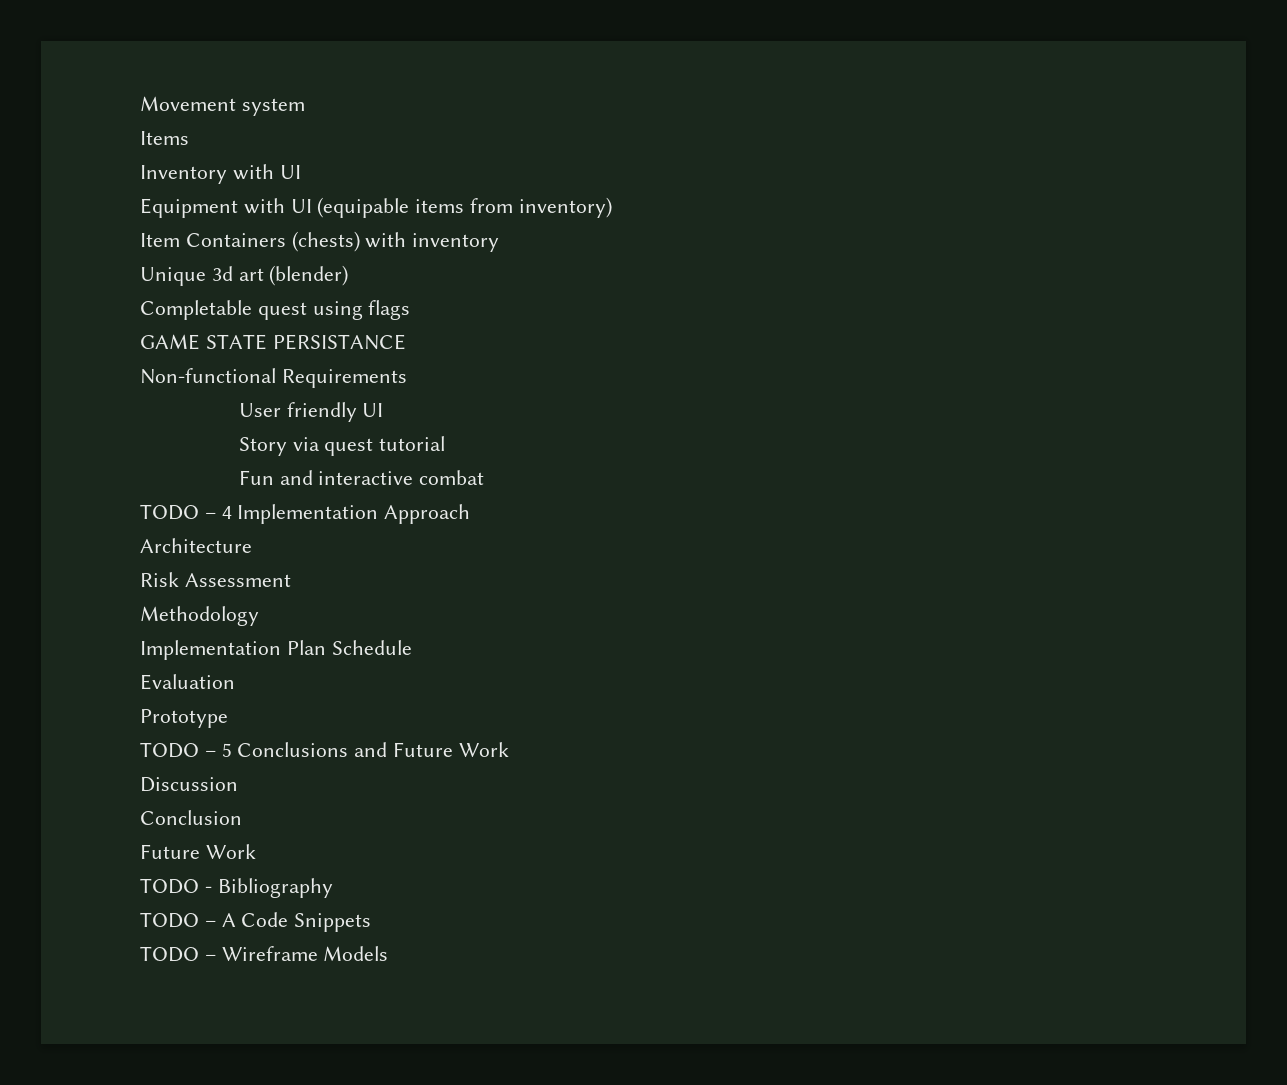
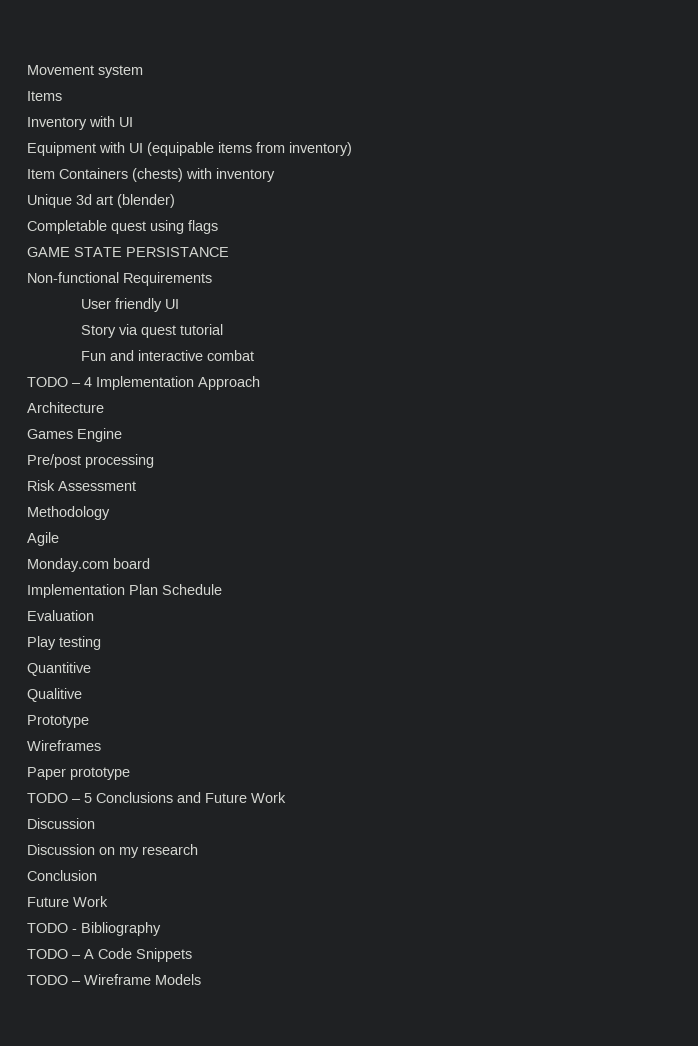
(252, 545) none -> [27,428,122,442] [27,454,154,468] // Games Engine // Pre/post processing
(259, 616) none -> [27,532,59,546] [27,558,150,572] // Agile // Monday.com board
[140,709,228,728] Prototype -> [27,636,101,650] [27,662,91,676] [27,688,82,702] [27,715,89,728] [27,740,101,751] [27,767,130,780] Play testing // Quantitive // Qualitive // Prototype // Wireframes // Paper prototype
(238, 784) none -> [27,844,198,858] // Discussion on my research

